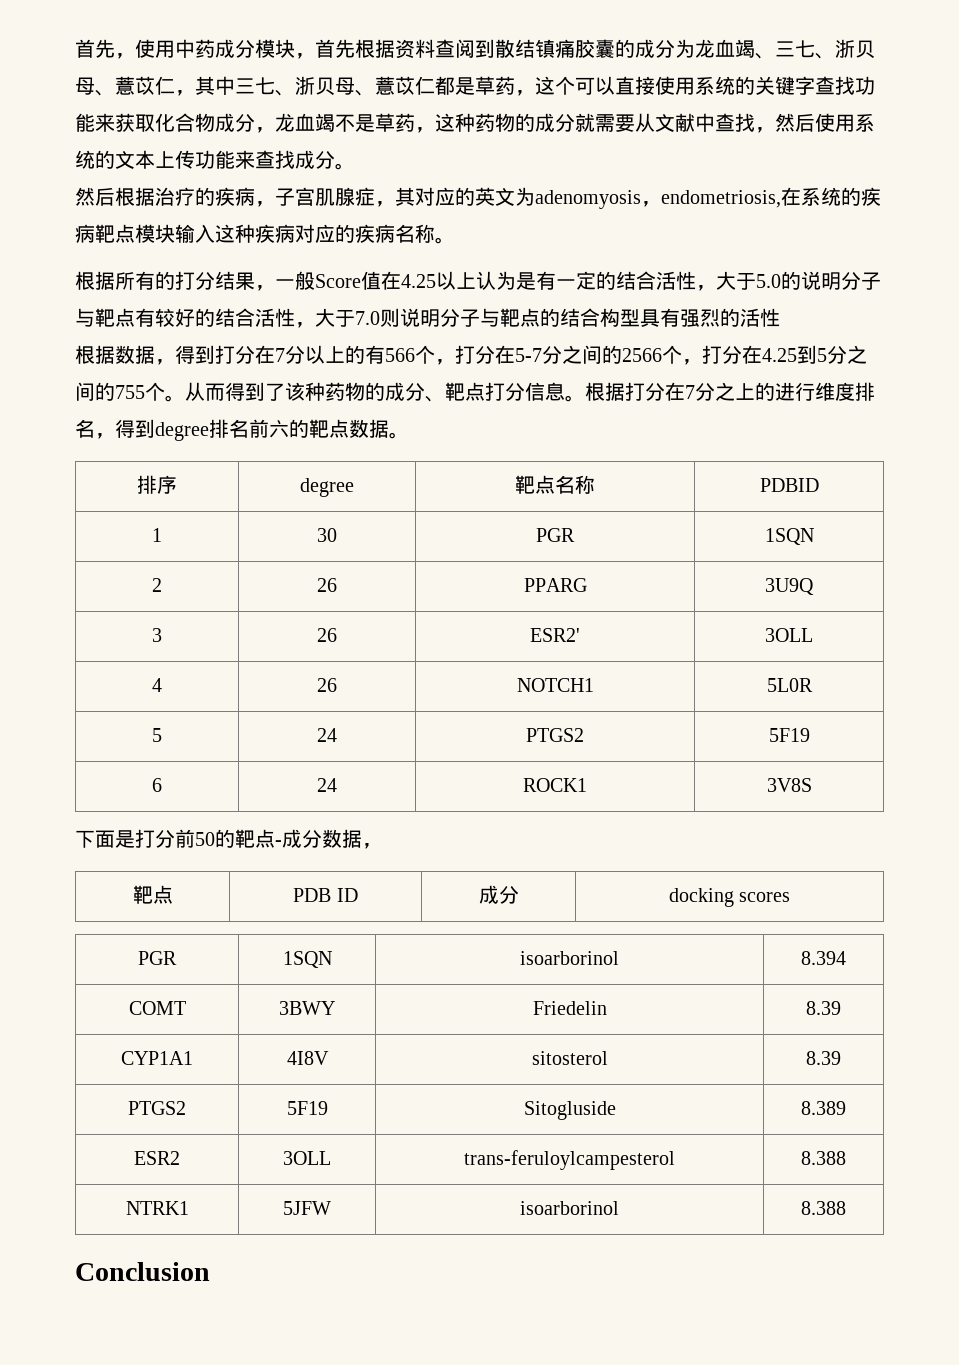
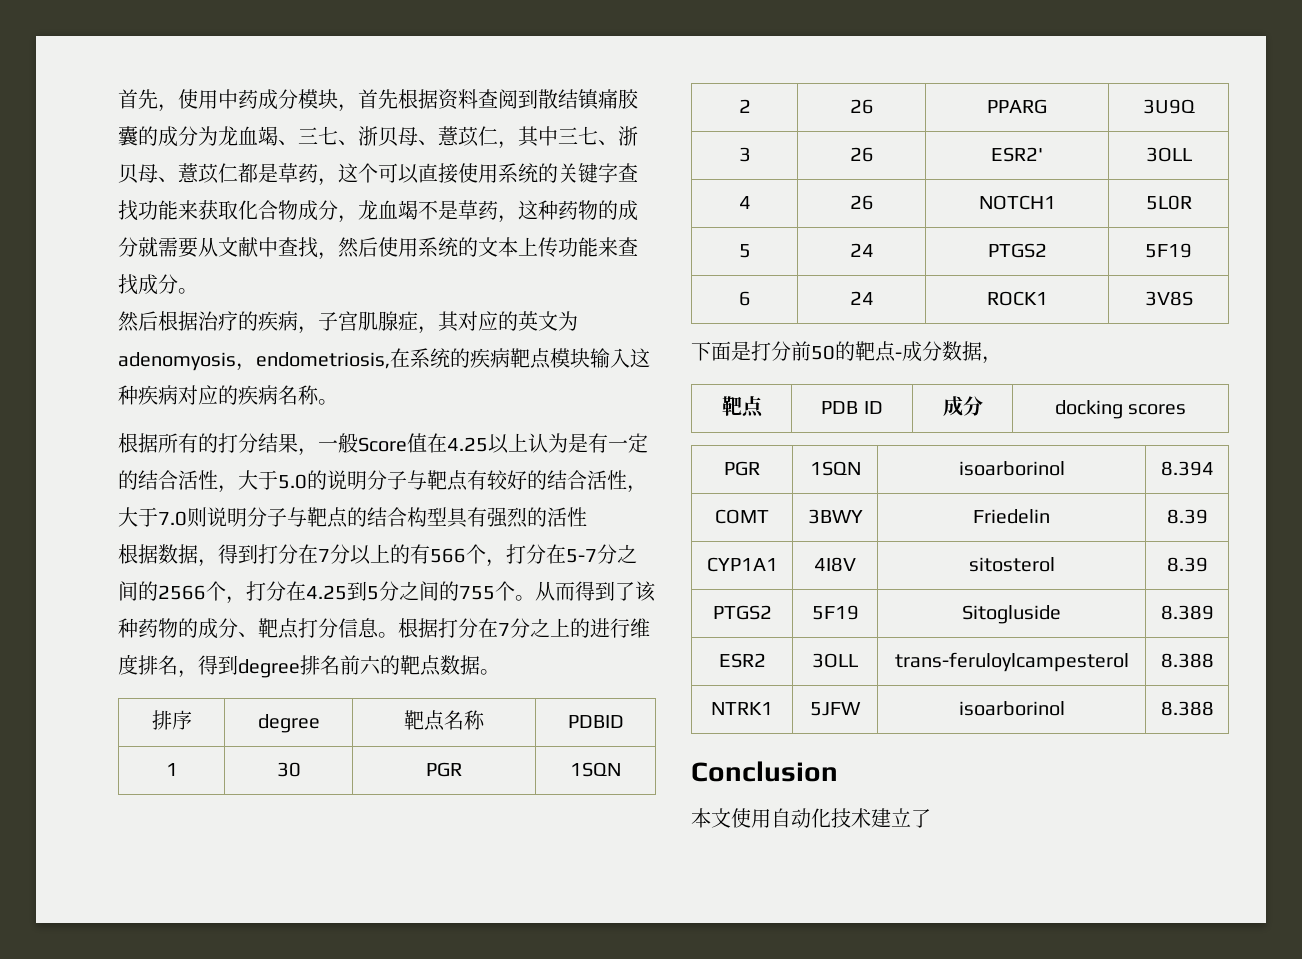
(210, 1271) none -> [691,808,931,828] // 本文使用自动化技术建立了

